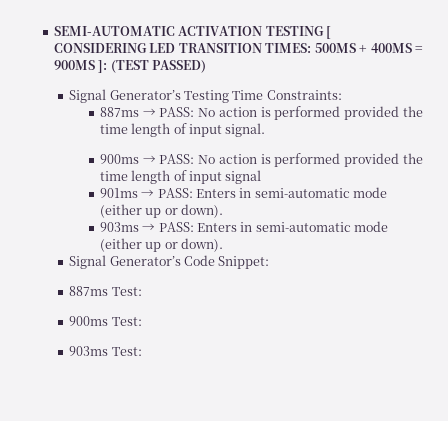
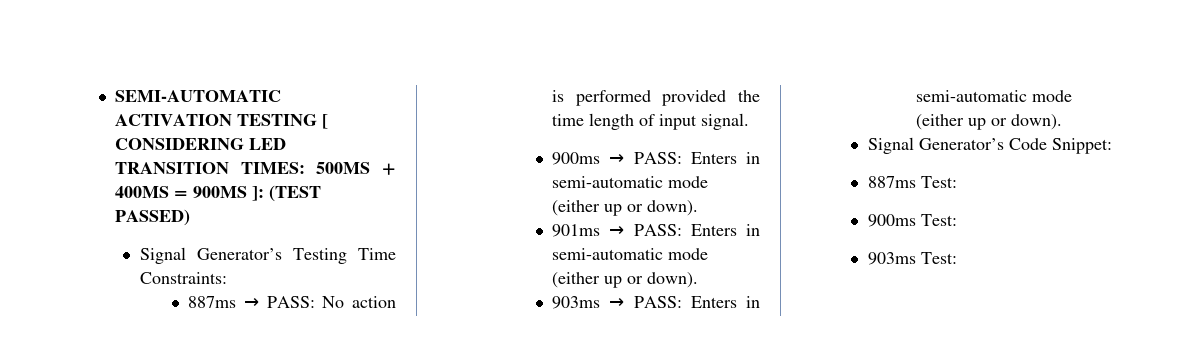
[198,153,423,167] [99,170,262,184] No action is performed provided the time length of input signal -> [690,152,760,164] [552,176,709,188] [552,200,699,216] Enters in semi-automatic mode (either up or down).

